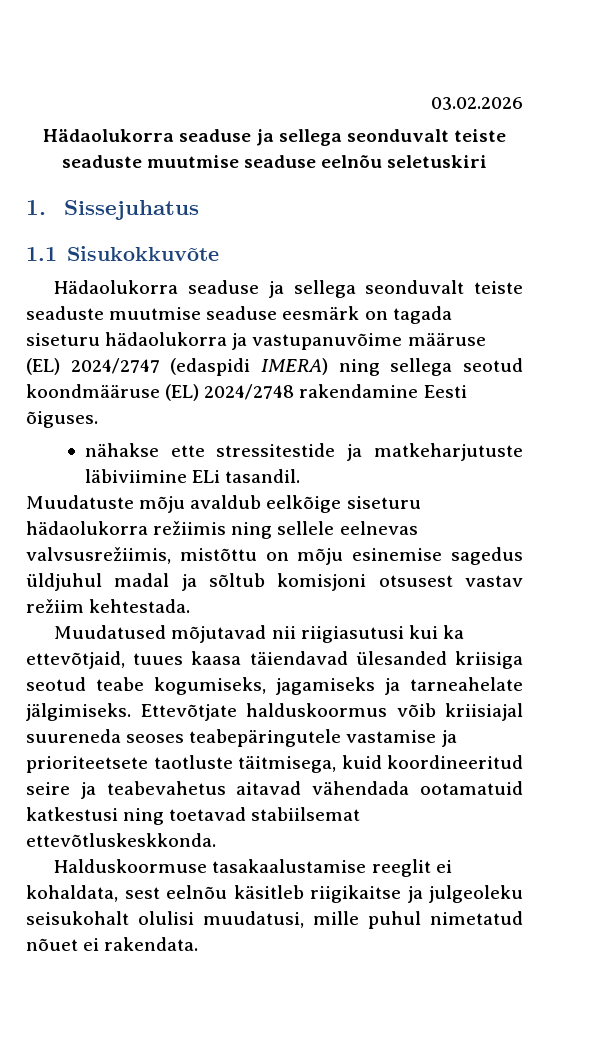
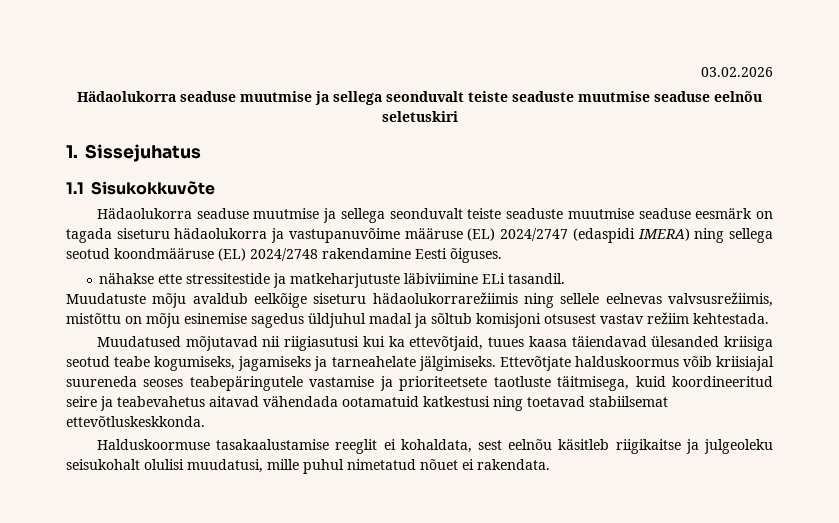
(251, 135) none -> [240,91,312,102] muutmise
(259, 287) none -> [253,208,320,219] muutmise
[26,521,227,535] hädaolukorra režiimis -> [372,292,518,304] hädaolukorrarežiimis

